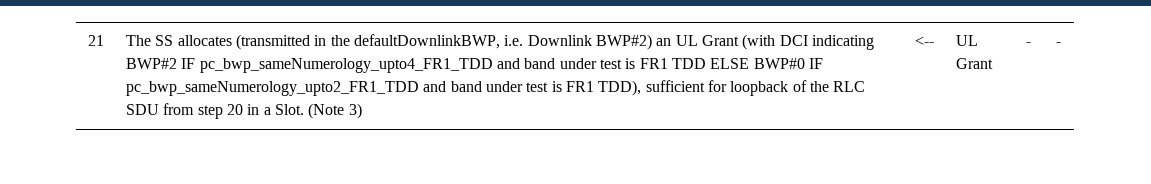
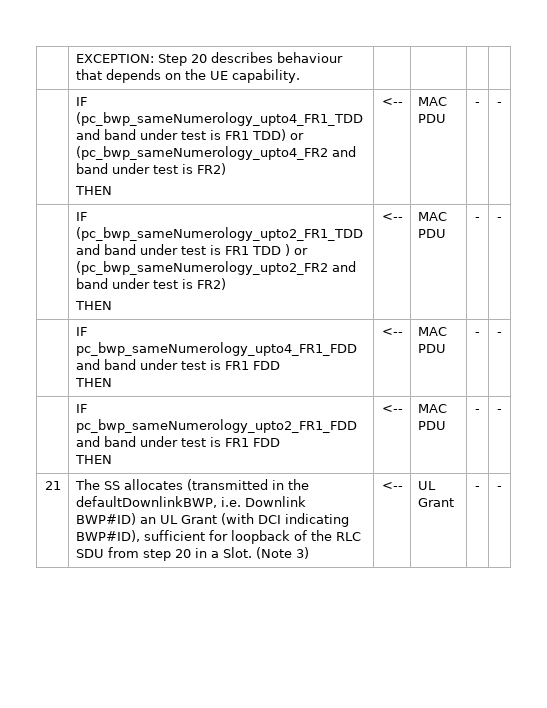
(88, 40) none -> [75,52,343,66] [75,69,300,83] [75,97,87,106] [75,112,363,126] [75,129,304,141] [75,146,356,160] [75,163,226,175] [74,186,112,195] [381,98,403,106] [417,97,447,106] [417,114,446,123] [475,102,480,106] [497,102,502,106] [75,212,87,221] [75,227,363,241] [75,244,308,256] [75,261,356,275] [75,278,226,290] [74,301,112,310] [381,213,403,221] [417,212,447,221] [417,229,446,238] [475,217,480,221] [497,217,502,221] [75,327,87,336] [75,342,357,356] [75,359,280,370] [74,378,112,387] [381,328,403,336] [417,327,447,336] [417,344,446,353] [475,332,480,336] [497,332,502,336] [75,404,87,413] [75,419,357,433] [75,436,280,447] [74,455,112,464] [381,405,403,413] [417,404,447,413] [417,421,446,430] [475,409,480,413] [497,409,502,413] | EXCEPTION: Step 20 describes behaviour that depends on the UE capability. | | | | // | IF (pc_bwp_sameNumerology_upto4_FR1_TDD and band under test is FR1 TDD) or (pc_bwp_sameNumerology_upto4_FR2 and band under test is FR2) // THEN | <-- | MAC PDU | - | - // | IF (pc_bwp_sameNumerology_upto2_FR1_TDD and band under test is FR1 TDD ) or (pc_bwp_sameNumerology_upto2_FR2 and band under test is FR2) // THEN | <-- | MAC PDU | - | - // | IF pc_bwp_sameNumerology_upto4_FR1_FDD and band under test is FR1 FDD // THEN | <-- | MAC PDU | - | - // | IF pc_bwp_sameNumerology_upto2_FR1_FDD and band under test is FR1 FDD // THEN | <-- | MAC PDU | - | - //
[595,34,652,50] BWP#2) -> [75,513,136,525] BWP#ID)
[126,58,823,73] [126,80,642,96] BWP#2 IF pc_bwp_sameNumerology_upto4_FR1_TDD and band under test is FR1 TDD ELSE BWP#0 IF pc_bwp_sameNumerology_upto2_FR1_TDD and band under test is FR1 TDD), -> [75,530,140,542] BWP#ID),

